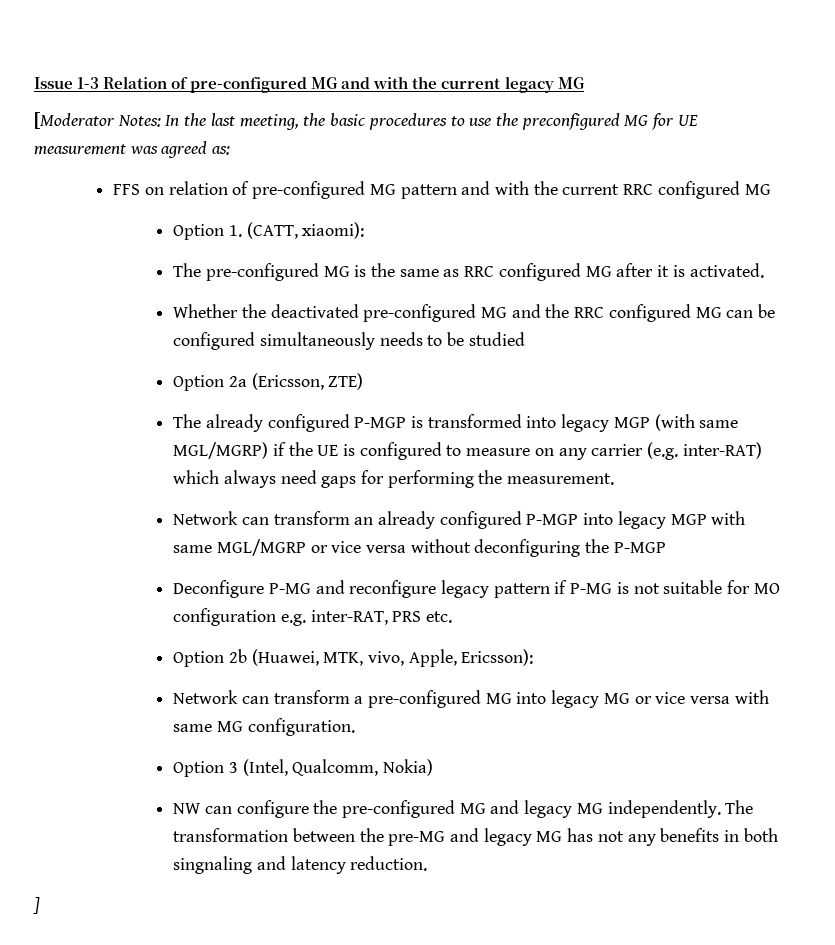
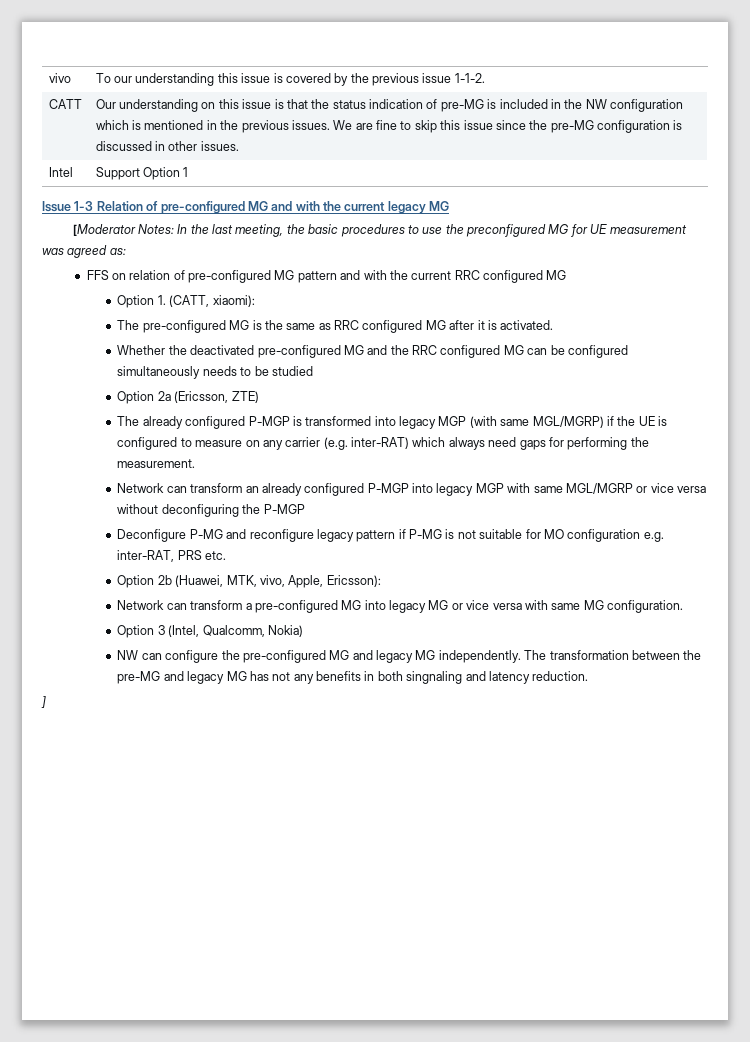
(34, 83) none -> [48,73,71,83] [95,73,485,86] [48,99,82,109] [95,99,684,112] [95,120,683,133] [95,141,239,151] [48,167,73,177] [95,167,189,180] vivo | To our understanding this issue is covered by the previous issue 1-1-2. // CATT | Our understanding on this issue is that the status indication of pre-MG is included in the NW configuration which is mentioned in the previous issues. We are fine to skip this issue since the pre-MG configuration is discussed in other issues. // Intel | Support Option 1 //

